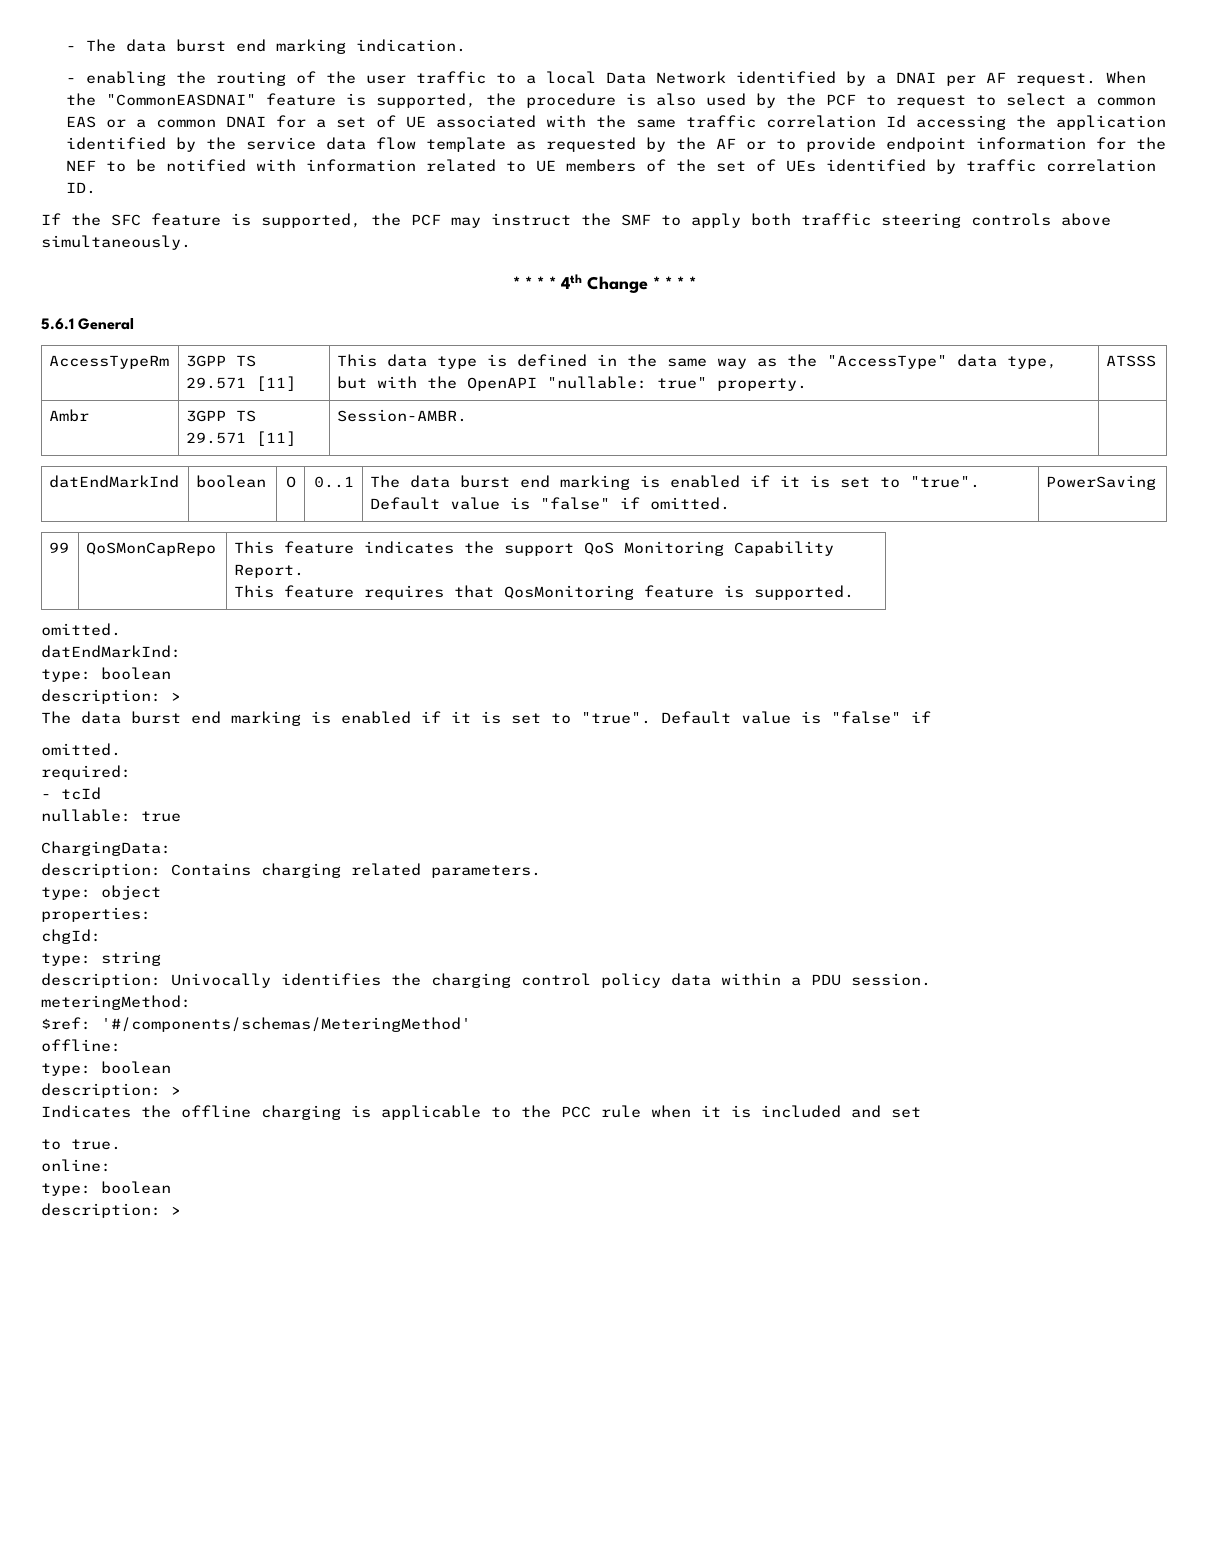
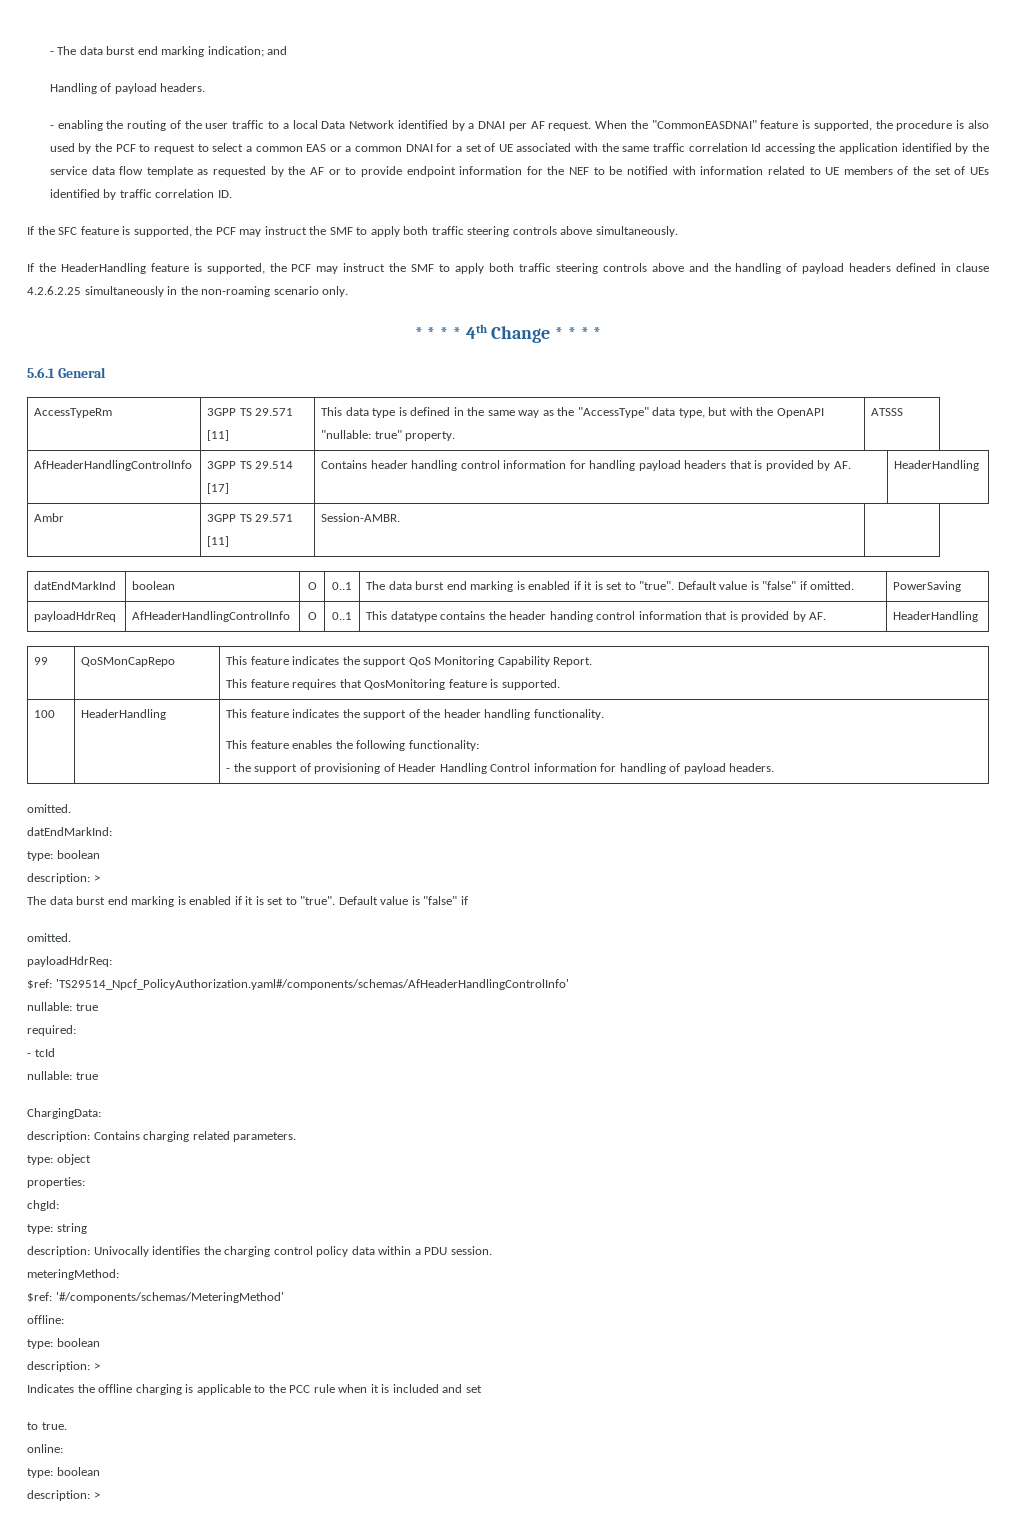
[356,39,467,52] indication. -> [207,46,288,57] [49,83,206,94] indication; and // Handling of payload headers.
(191, 242) none -> [27,263,990,274] [27,286,349,297] // If the HeaderHandling feature is supported, the PCF may instruct the SMF to apply both traffic steering controls above and the handling of payload headers defined in clause 4.2.6.2.25 simultaneously in the non-roaming scenario only.
(1157, 361) none -> [34,460,193,471] [207,461,294,469] [207,483,230,494] [321,460,851,471] [894,460,980,471] // AfHeaderHandlingControlInfo | 3GPP TS 29.514 [17] | Contains header handling control information for handling payload headers that is provided by AF. | HeaderHandling
(1157, 482) none -> [34,611,117,622] [132,611,291,622] [307,612,317,620] [332,612,352,620] [366,611,827,622] [893,611,979,622] // payloadHdrReq | AfHeaderHandlingControlInfo | O | 0..1 | This datatype contains the header handing control information that is provided by AF. | HeaderHandling
(855, 592) none -> [34,710,56,718] [81,709,167,720] [226,709,604,720] [226,740,479,751] [226,763,775,774] // 100 | HeaderHandling | This feature indicates the support of the header handling functionality. // This feature enables the following functionality: // - the support of provisioning of Header Handling Control information for handling of payload headers.
(121, 749) none -> [27,956,112,967] [27,979,569,990] [27,1002,98,1011] // payloadHdrReq: // $ref: 'TS29514_Npcf_PolicyAuthorization.yaml#/components/schemas/AfHeaderHandlingControlInfo' // nullable: true

